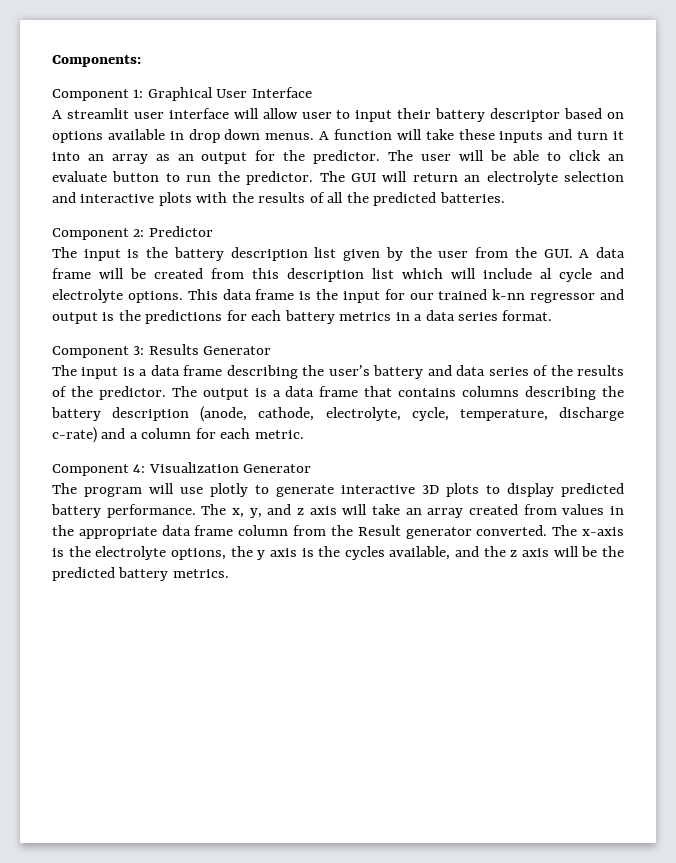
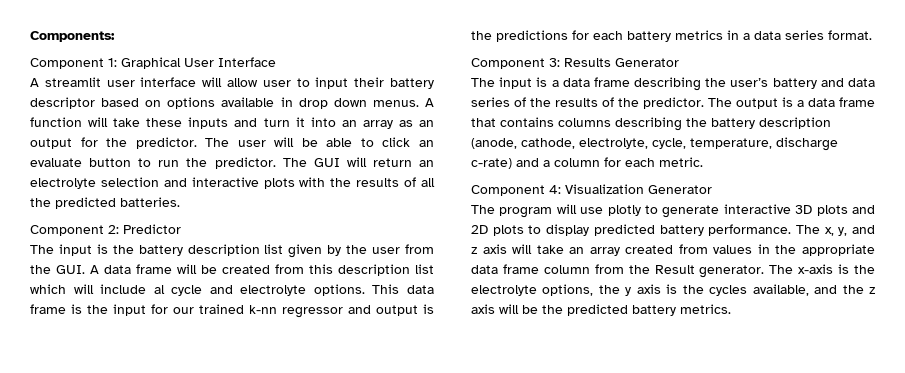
(479, 490) none -> [852,205,875,214] [471,225,524,236] and 2D plots
[405,525,548,539] generator converted. -> [699,265,765,278] generator.

